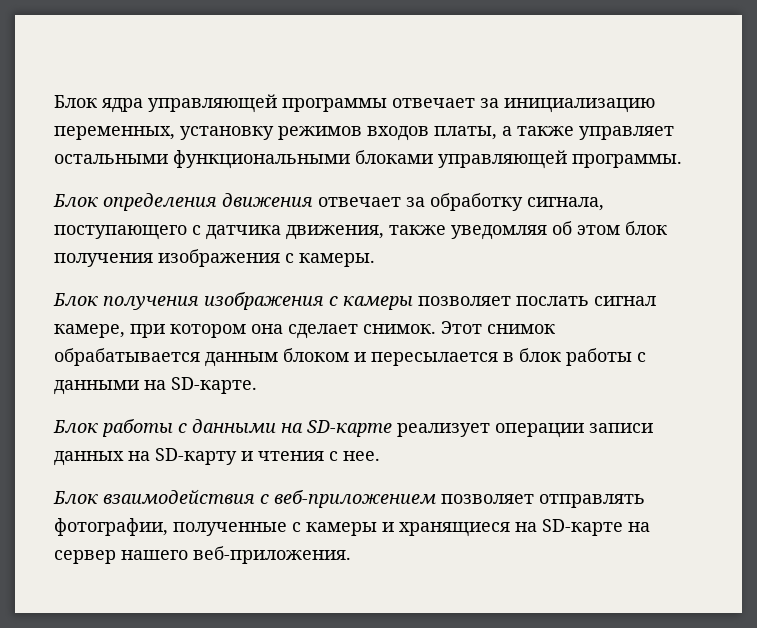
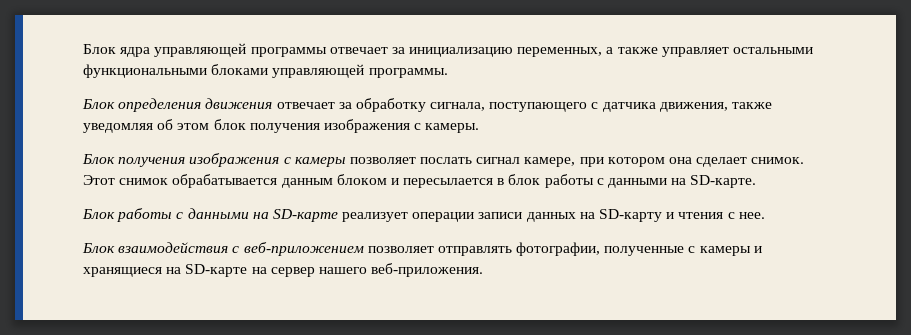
[180,126,497,141] установку режимов входов платы, -> (603, 52) none

